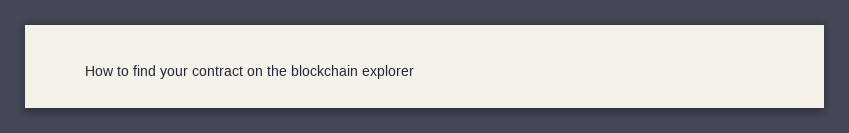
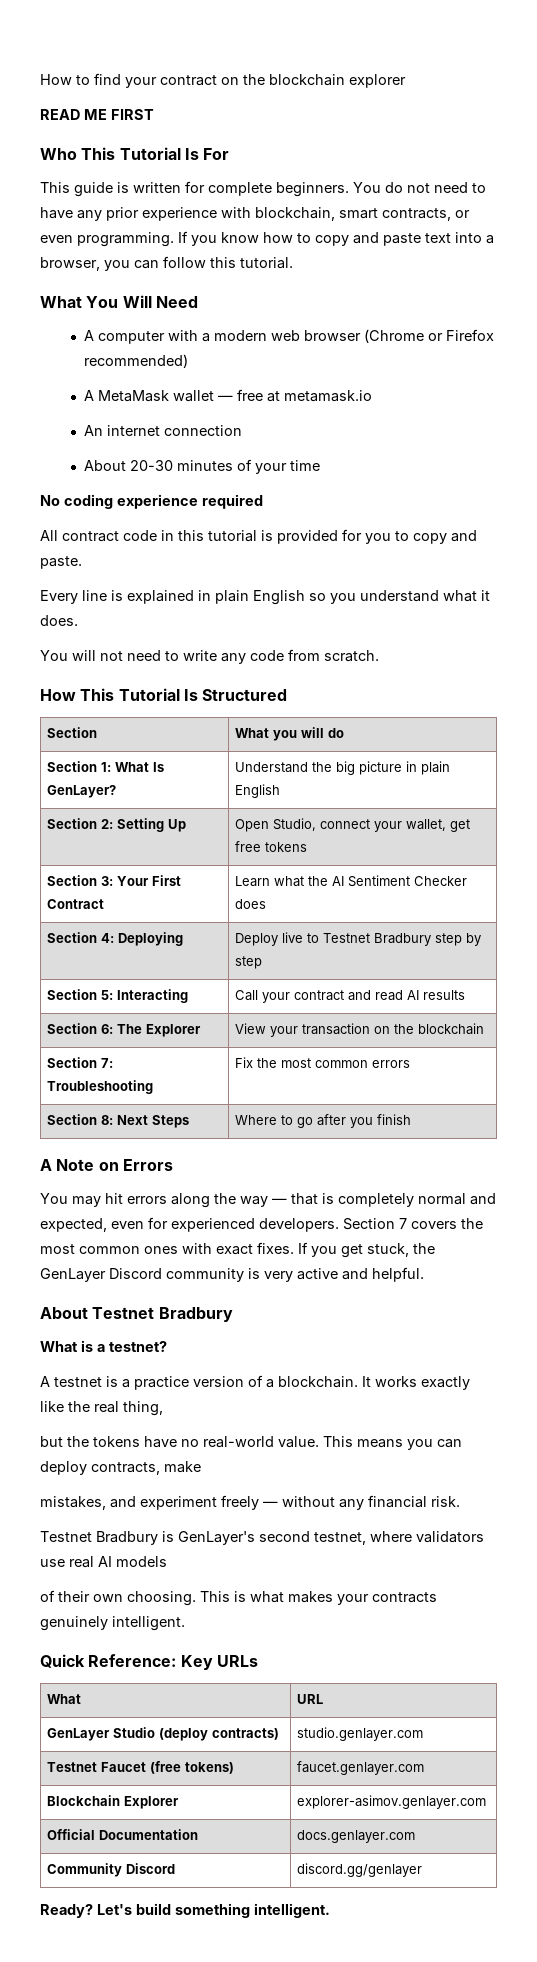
(414, 72) none -> [40,109,154,120] [40,147,230,160] [40,181,486,197] [40,207,470,221] [40,231,494,247] [40,256,293,271] [40,295,198,308] [83,329,494,344] [83,354,188,368] [83,389,372,402] [83,425,242,436] [83,459,320,474] [40,494,263,509] [40,529,477,544] [40,556,82,569] [40,590,490,605] [40,615,78,626] [40,649,379,664] [40,688,288,701] [46,727,97,738] [234,727,344,741] [46,761,164,772] [46,785,116,798] [234,761,450,775] [234,784,280,798] [46,818,186,832] [234,818,470,832] [234,841,307,852] [46,875,181,886] [46,899,104,909] [234,875,467,887] [234,899,266,909] [46,932,183,946] [234,932,481,946] [234,956,262,969] [46,989,188,1003] [234,990,465,1003] [46,1023,201,1037] [234,1023,484,1037] [46,1057,113,1068] [46,1080,153,1094] [234,1057,410,1068] [46,1114,189,1128] [234,1114,411,1128] [40,1159,173,1171] [40,1193,496,1208] [40,1217,483,1232] [40,1242,435,1258] [40,1267,424,1282] [40,1307,233,1322] [40,1340,167,1352] [40,1375,470,1390] [40,1401,163,1416] [40,1436,462,1450] [40,1461,201,1475] [40,1495,460,1510] [40,1531,484,1545] [40,1556,167,1568] [40,1590,437,1606] [40,1616,185,1631] [40,1654,258,1670] [46,1694,81,1704] [296,1694,323,1704] [46,1727,279,1741] [296,1727,423,1741] [46,1761,234,1774] [296,1761,424,1775] [46,1795,179,1809] [296,1795,486,1809] [46,1829,198,1840] [296,1830,415,1843] [46,1863,175,1877] [296,1863,422,1877] [40,1903,330,1918] // READ ME FIRST // Who This Tutorial Is For // This guide is written for complete beginners. You do not need to have any prior experience with blockchain, smart contracts, or even programming. If you know how to copy and paste text into a browser, you can follow this tutorial. // What You Will Need // A computer with a modern web browser (Chrome or Firefox recommended) // A MetaMask wallet — free at metamask.io // An internet connection // About 20-30 minutes of your time // No coding experience required // All contract code in this tutorial is provided for you to copy and paste. // Every line is explained in plain English so you understand what it does. // You will not need to write any code from scratch. // How This Tutorial Is Structured // Section | What you will do // Section 1: What Is GenLayer? | Understand the big picture in plain English // Section 2: Setting Up | Open Studio, connect your wallet, get free tokens // Section 3: Your First Contract | Learn what the AI Sentiment Checker does // Section 4: Deploying | Deploy live to Testnet Bradbury step by step // Section 5: Interacting | Call your contract and read AI results // Section 6: The Explorer | View your transaction on the blockchain // Section 7: Troubleshooting | Fix the most common errors // Section 8: Next Steps | Where to go after you finish // A Note on Errors // You may hit errors along the way — that is completely normal and expected, even for experienced developers. Section 7 covers the most common ones with exact fixes. If you get stuck, the GenLayer Discord community is very active and helpful. // About Testnet Bradbury // What is a testnet? // A testnet is a practice version of a blockchain. It works exactly like the real thing, // but the tokens have no real-world value. This means you can deploy contracts, make // mistakes, and experiment freely — without any financial risk. // Testnet Bradbury is GenLayer's second testnet, where validators use real AI models // of their own choosing. This is what makes your contracts genuinely intelligent. // Quick Reference: Key URLs // What | URL // GenLayer Studio (deploy contracts) | studio.genlayer.com // Testnet Faucet (free tokens) | faucet.genlayer.com // Blockchain Explorer | explorer-asimov.genlayer.com // Official Documentation | docs.genlayer.com // Community Discord | discord.gg/genlayer // Ready? Let's build something intelligent.

